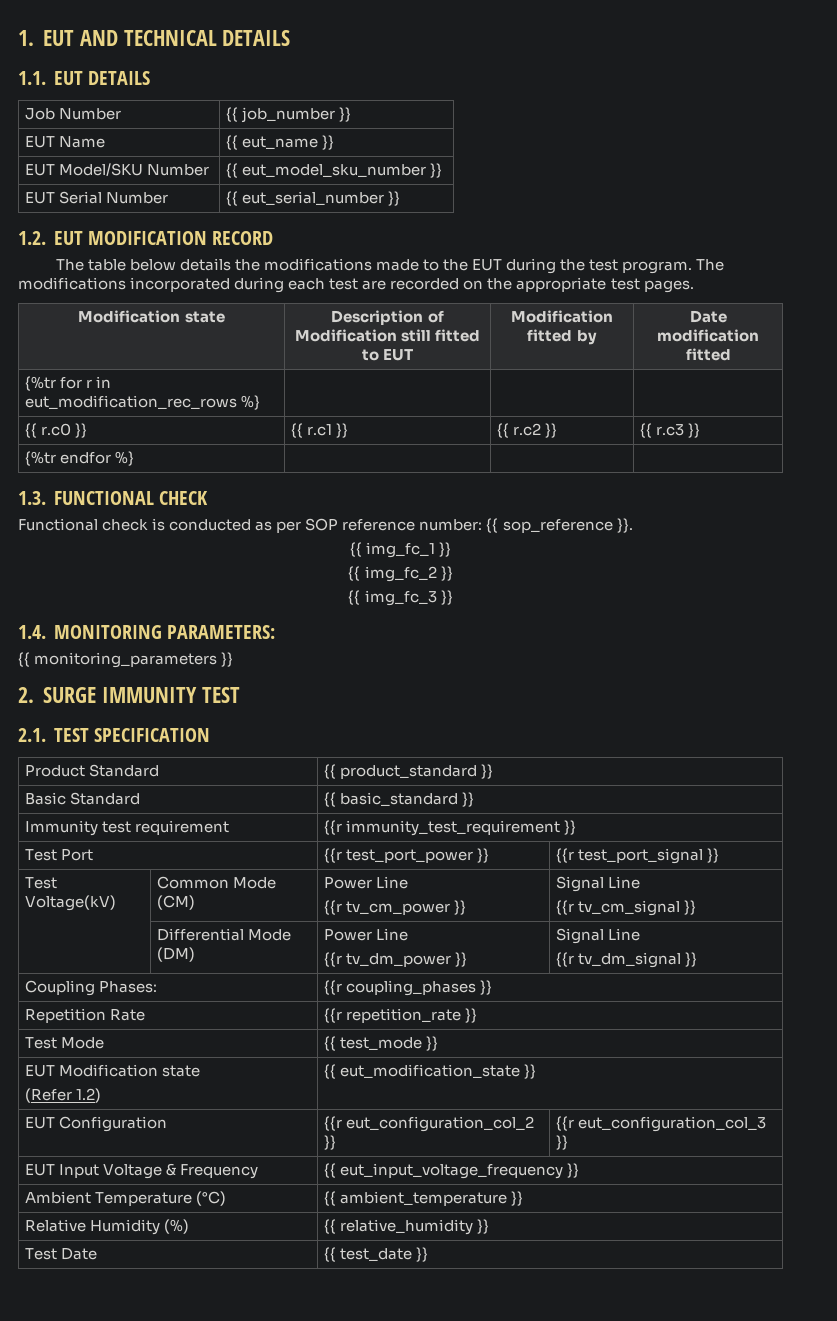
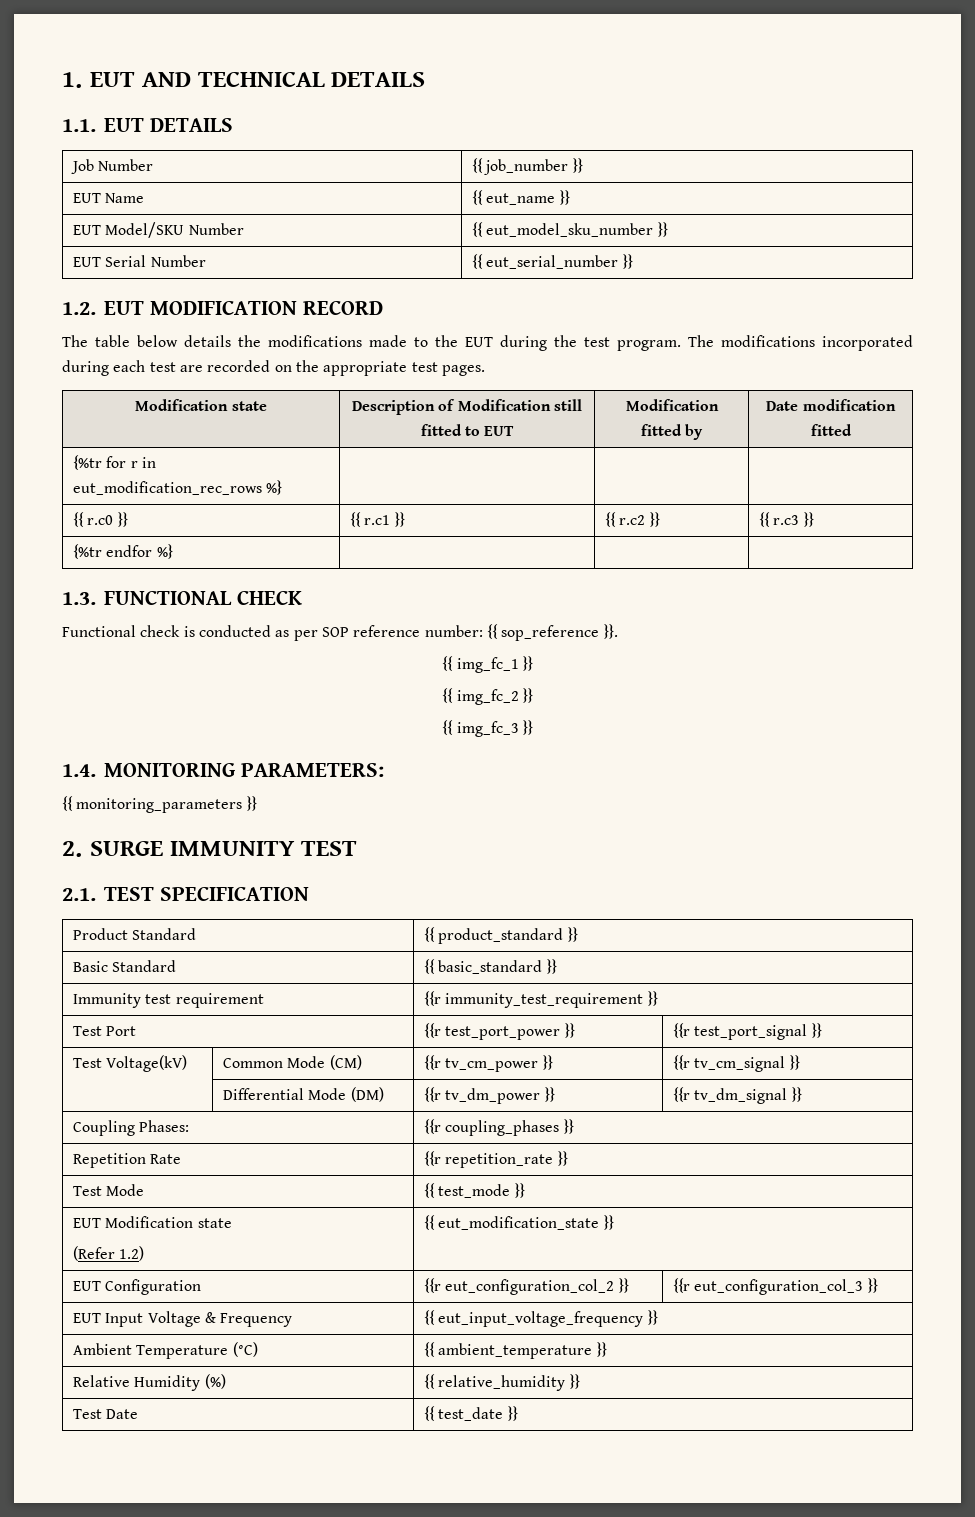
[324,876,409,889] Power Line // -> (362, 1062) none
[556,876,641,892] Signal Line // -> (553, 1062) none
[324,928,409,941] Power Line // -> (384, 1094) none
[556,928,641,944] Signal Line // -> (555, 1094) none

